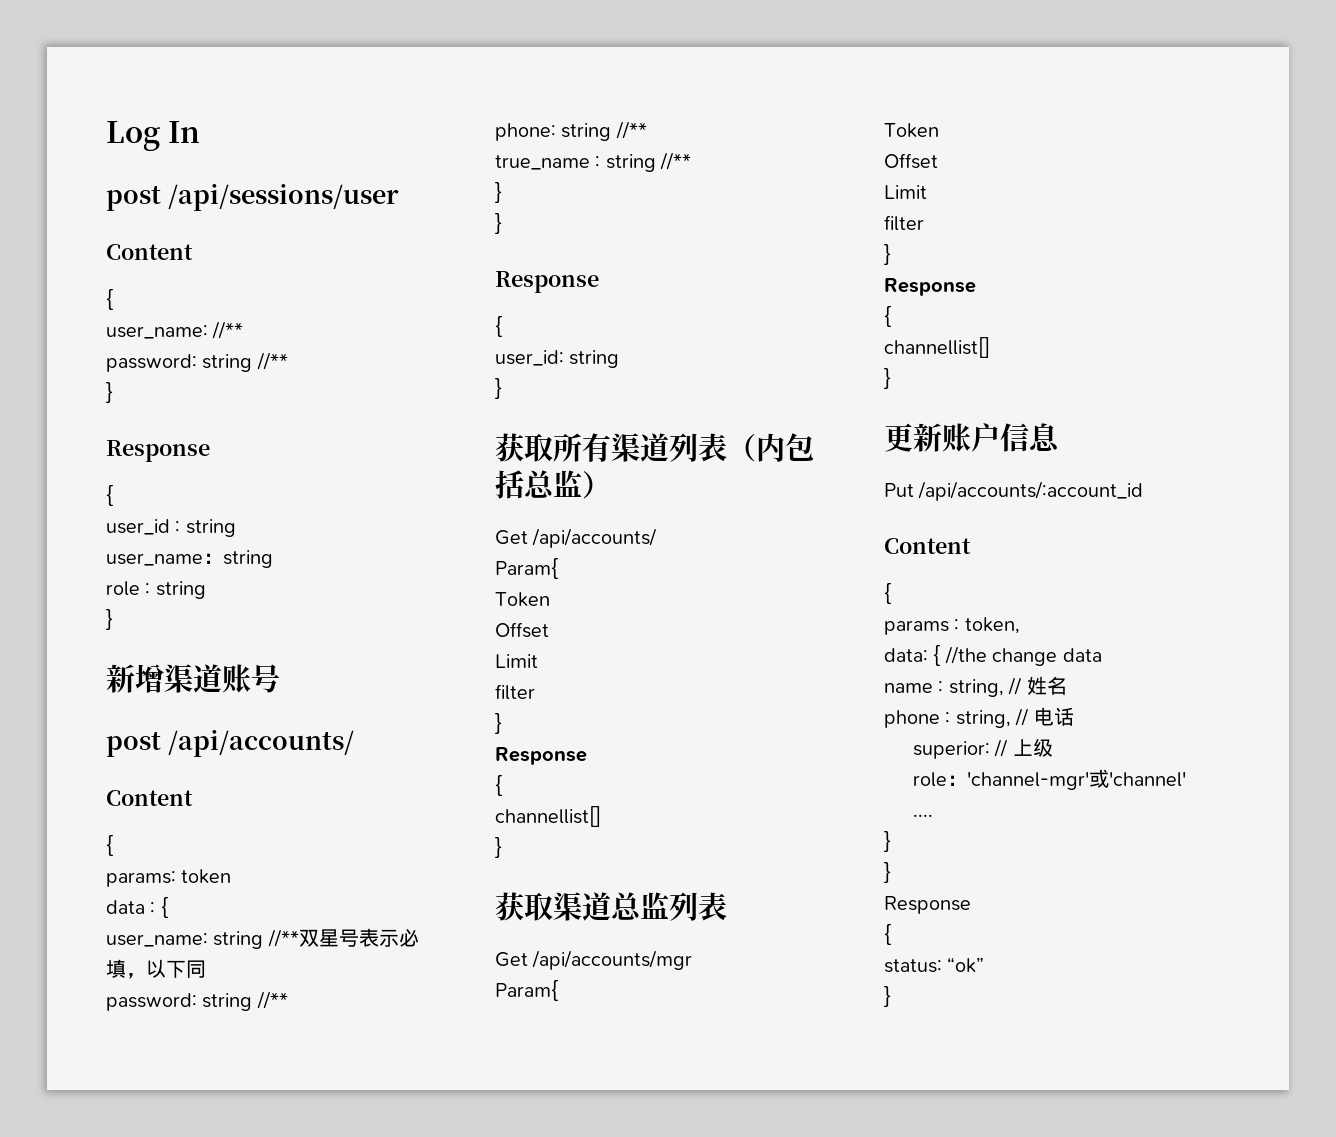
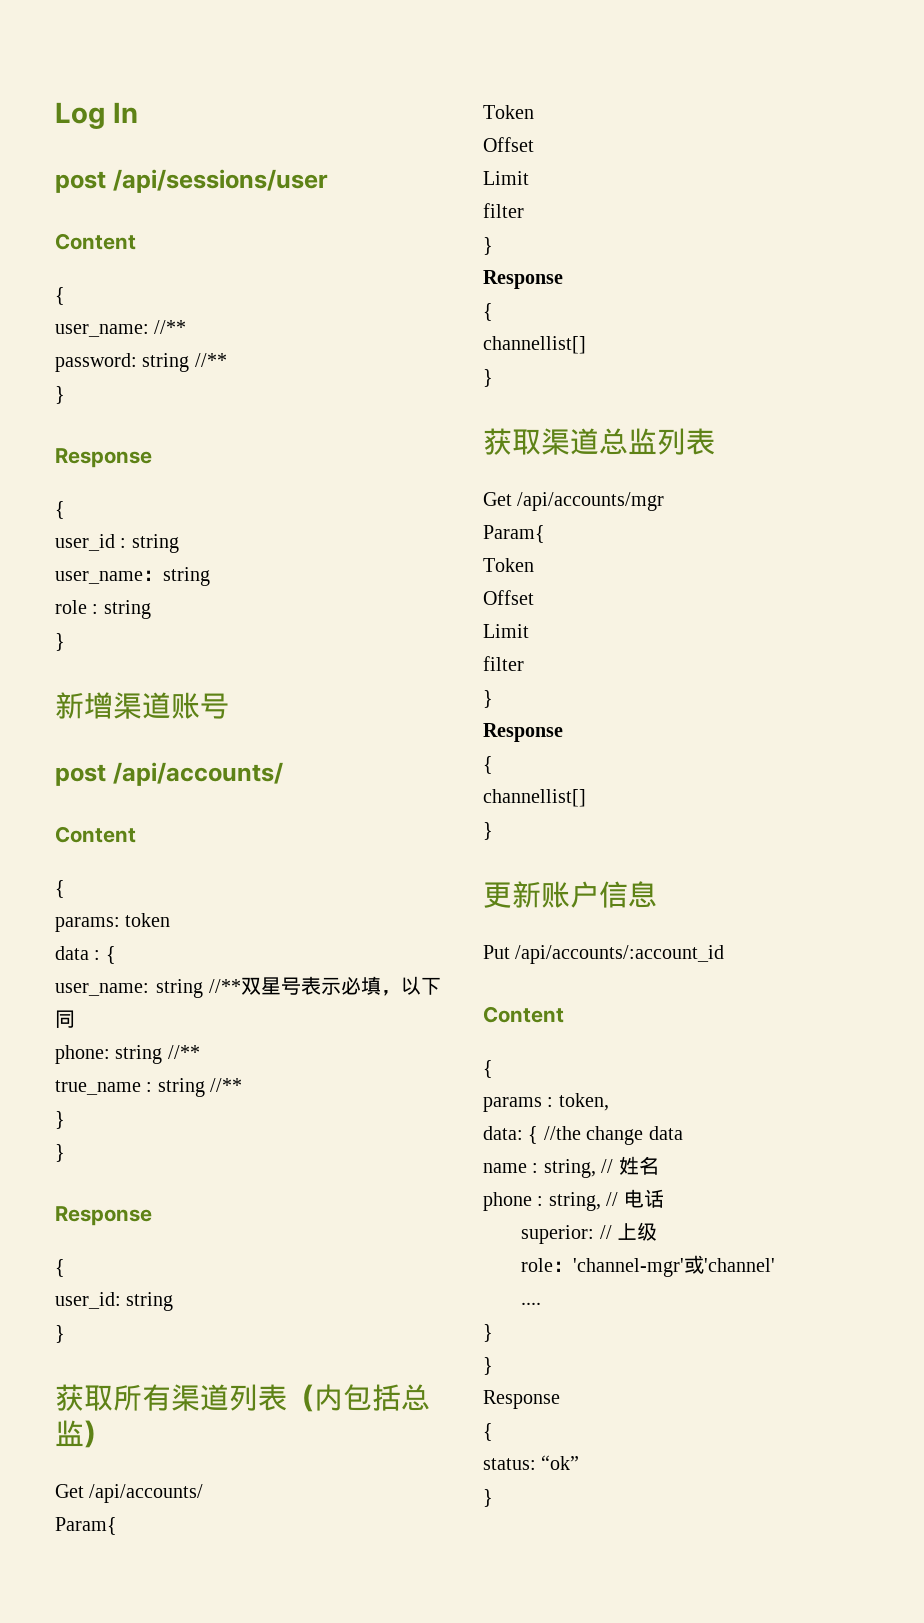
[106,991,288,1011] // password: string //** -> (75, 1019) none

